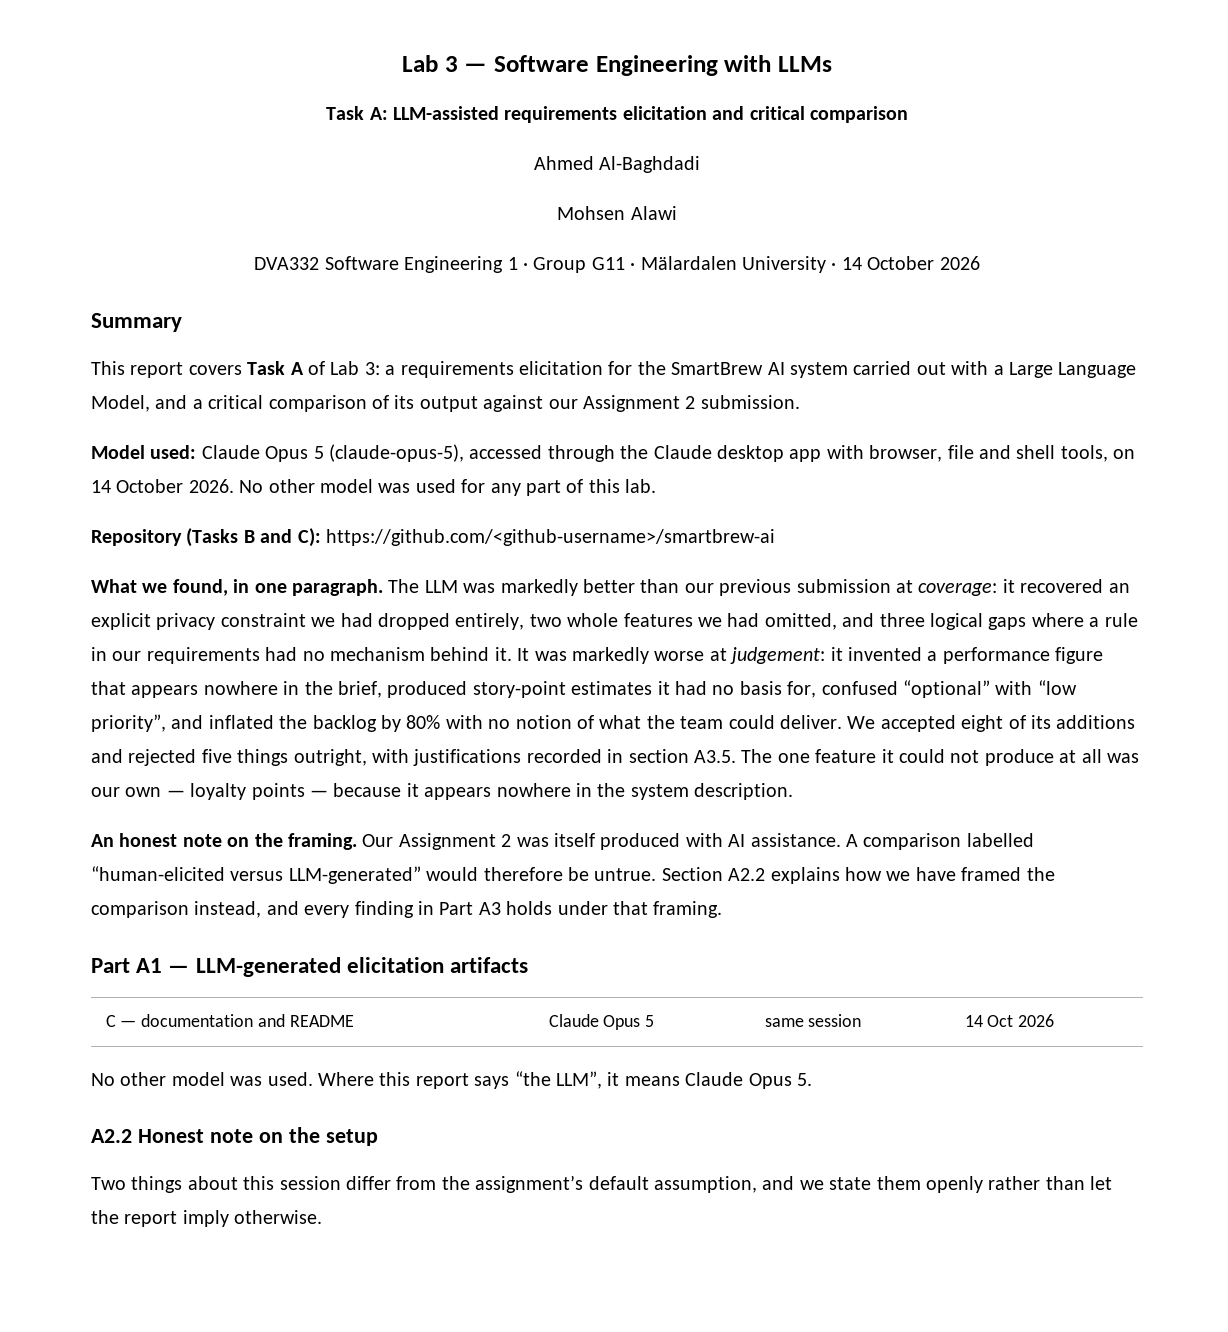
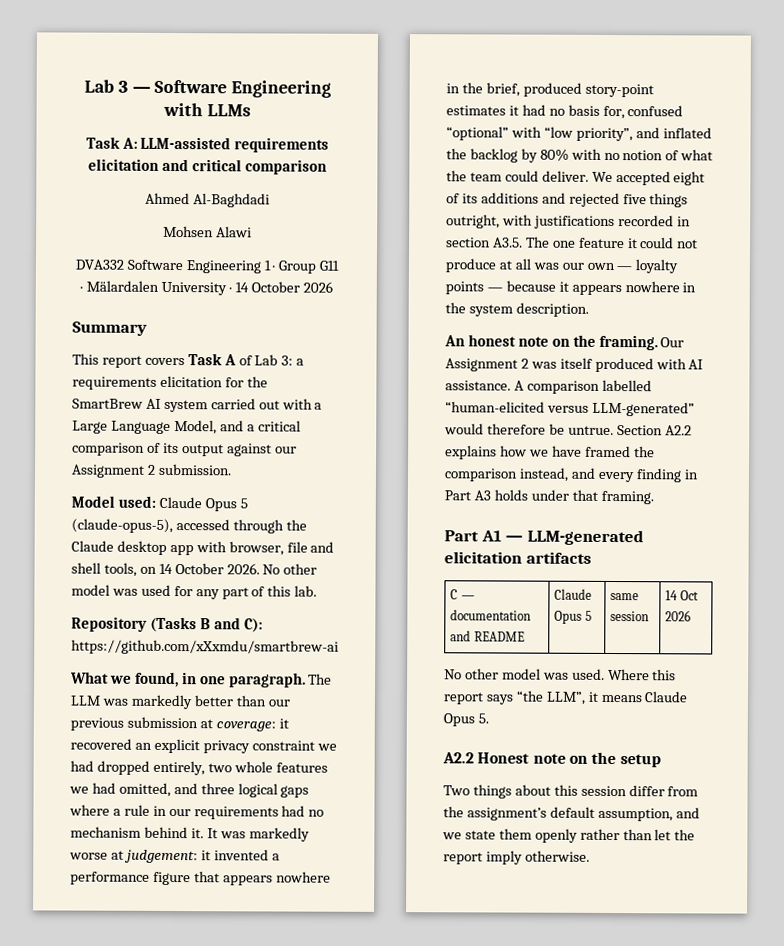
[326,529,775,546] https://github.com/<github-username>/smartbrew-ai -> [71,639,339,655] https://github.com/xXxmdu/smartbrew-ai

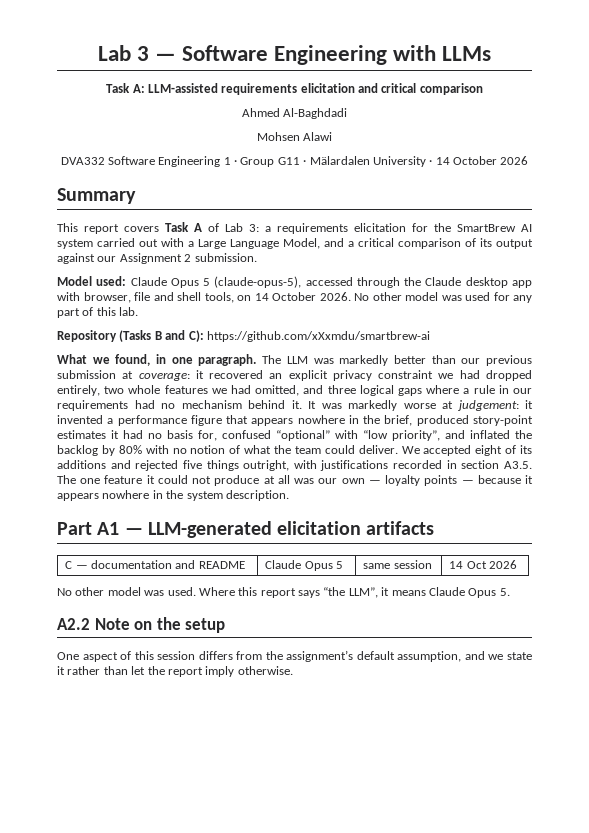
[444,334,685,351] [445,357,704,373] [445,379,652,394] [445,401,695,417] [444,423,692,436] [445,445,655,460] [444,467,699,483] [444,489,654,505] // An honest note on the framing. Our Assignment 2 was itself produced with AI assistance. A comparison labelled “human-elicited versus LLM-generated” would therefore be untrue. Section A2.2 explains how we have framed the comparison instead, and every finding in Part A3 holds under that framing. -> (289, 495) none
[477,752,566,764] Honest note -> [94,618,130,630] Note
[443,784,551,799] Two things about -> [57,651,132,662] One aspect of
[628,785,665,797] differ -> [198,651,233,660] differs
[498,828,578,843] them openly -> [57,666,65,675] it

